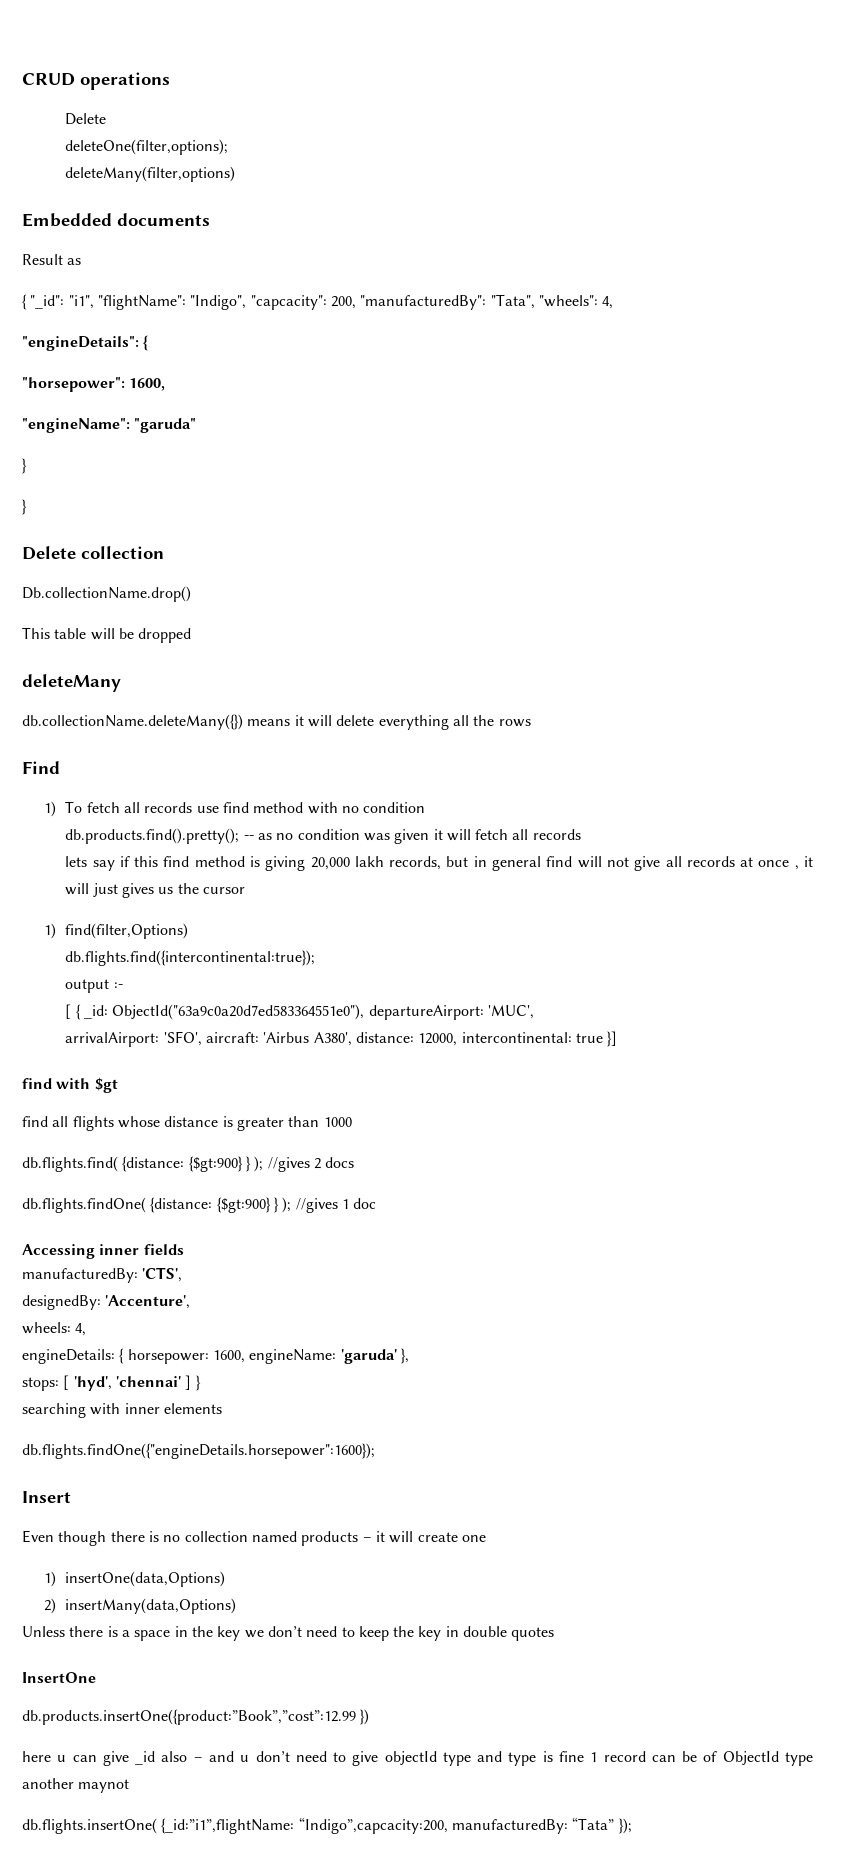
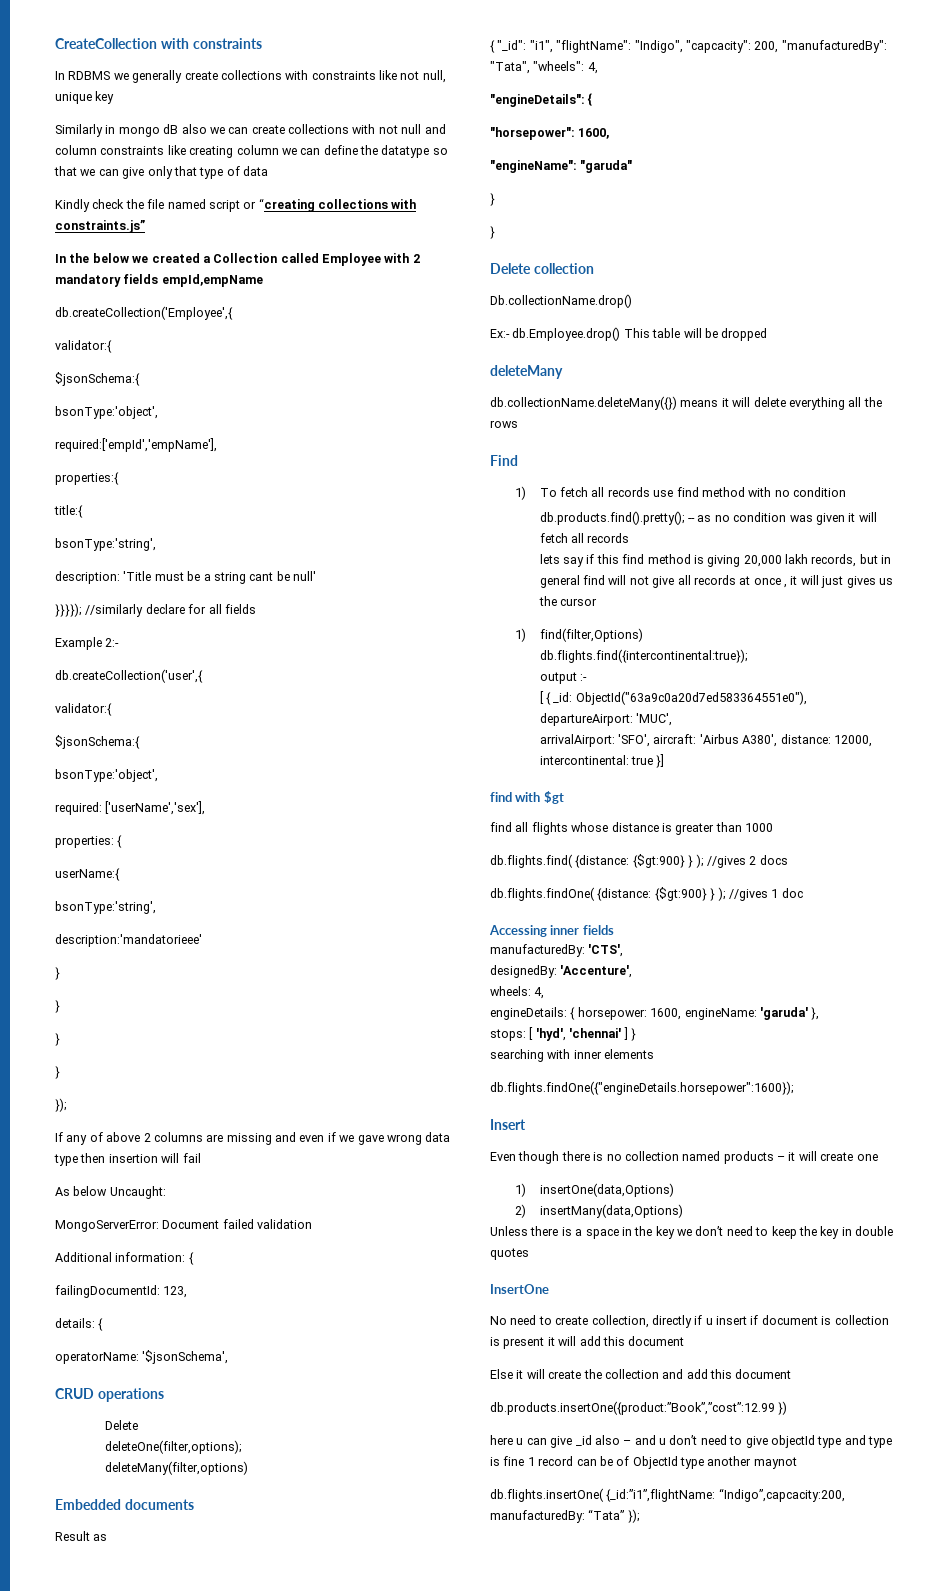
(22, 79) none -> [55,38,262,49] [55,70,446,83] [55,91,115,104] [55,124,446,137] [55,145,448,158] [54,166,268,179] [55,198,417,212] [55,220,145,233] [55,253,420,266] [55,274,263,287] [55,306,233,320] [55,340,112,353] [55,372,140,386] [55,406,158,419] [55,438,217,452] [55,472,119,485] [54,505,83,518] [55,538,156,551] [55,571,316,584] [55,603,256,617] [55,637,120,650] [55,669,203,683] [55,703,112,716] [55,735,140,749] [55,769,158,782] [55,801,206,815] [55,835,123,848] [55,868,120,881] [55,901,156,914] [55,934,202,947] [55,967,60,980] [55,1000,60,1013] [55,1033,60,1046] [55,1066,60,1079] [55,1098,67,1112] [55,1132,451,1145] [54,1153,201,1166] [55,1186,166,1199] [55,1219,313,1232] [55,1252,194,1265] [55,1285,188,1298] [55,1318,104,1331] [55,1350,229,1364] CreateCollection with constraints // In RDBMS we generally create collections with constraints like not null, unique key // Similarly in mongo dB also we can create collections with not null and column constraints like creating column we can define the datatype so that we can give only that type of data // Kindly check the file named script or “creating collections with constraints.js” // In the below we created a Collection called Employee with 2 mandatory fields empId,empName // db.createCollection('Employee',{ // validator:{ // $jsonSchema:{ // bsonType:'object', // required:['empId','empName'], // properties:{ // title:{ // bsonType:'string', // description: 'Title must be a string cant be null' // }}}}); //similarly declare for all fields // Example 2:- // db.createCollection('user',{ // validator:{ // $jsonSchema:{ // bsonType:'object', // required: ['userName','sex'], // properties: { // userName:{ // bsonType:'string', // description:'mandatorieee' // } // } // } // } // }); // If any of above 2 columns are missing and even if we gave wrong data type then insertion will fail // As below Uncaught: // MongoServerError: Document failed validation // Additional information: { // failingDocumentId: 123, // details: { // operatorName: '$jsonSchema', //
(191, 594) none -> [490,327,621,341] Ex:- db.Employee.drop()
(96, 1677) none -> [490,1315,889,1328] [490,1336,685,1349] [490,1369,792,1379] // No need to create collection, directly if u insert if document is collection is present it will add this document // Else it will create the collection and add this document

